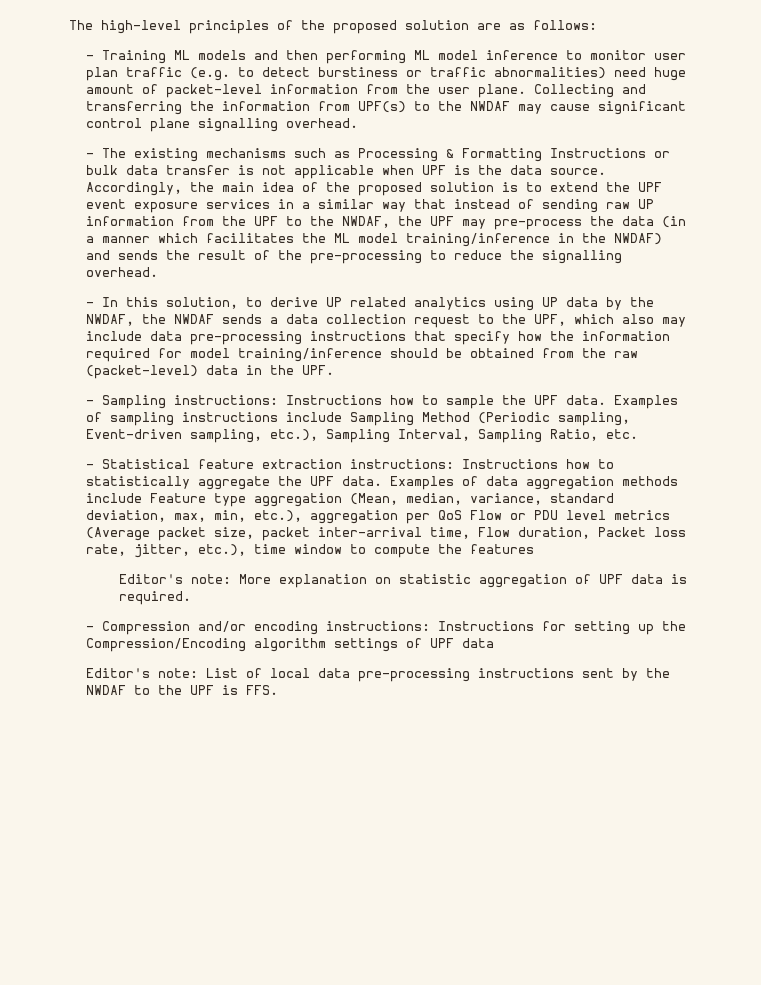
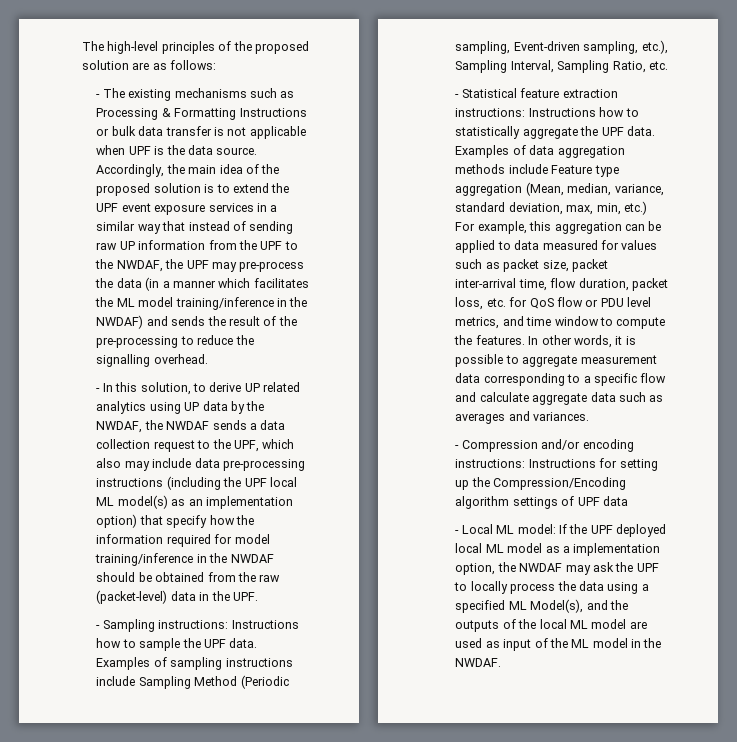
[85,50,686,64] [85,67,686,81] [85,84,646,98] [85,101,686,115] [85,118,358,132] // - Training ML models and then performing ML model inference to monitor user plan traffic (e.g. to detect burstiness or traffic abnormalities) need huge amount of packet-level information from the user plane. Collecting and transferring the information from UPF(s) to the NWDAF may cause significant control plane signalling overhead. -> (217, 65) none
(406, 336) none -> [166,476,297,490] [96,495,293,509] [96,514,138,528] (including the UPF local ML model(s) as an implementation option)
(382, 355) none -> [196,553,274,563] in the NWDAF
[253,510,670,524] [85,527,150,541] etc.), aggregation per QoS Flow or PDU level metrics (Average -> [623,201,647,215] [455,221,662,234] [455,240,658,253] [455,259,500,269] etc.) For example, this aggregation can be applied to data measured for values such as
[477,527,686,539] [85,544,246,558] Flow duration, Packet loss rate, jitter, etc.), -> [550,278,668,291] [455,297,652,310] [455,316,524,329] flow duration, packet loss, etc. for QoS flow or PDU level metrics, and
[469,544,534,554] [119,574,688,588] [119,591,192,605] features // Editor's note: More explanation on statistic aggregation of UPF data is required. -> [475,335,636,348] [455,354,657,367] [455,373,667,386] [455,392,664,405] [455,411,590,424] features. In other words, it is possible to aggregate measurement data corresponding to a specific flow and calculate aggregate data such as averages and variances.
[85,668,670,682] [85,685,278,695] Editor's note: List of local data pre-processing instructions sent by the NWDAF to the UPF is FFS. -> [455,524,667,537] [455,543,661,556] [455,562,659,575] [454,581,649,594] [455,599,628,613] [455,619,647,632] [455,638,662,651] [455,658,502,667] - Local ML model: If the UPF deployed local ML model as a implementation option, the NWDAF may ask the UPF to locally process the data using a specified ML Model(s), and the outputs of the local ML model are used as input of the ML model in the NWDAF.

